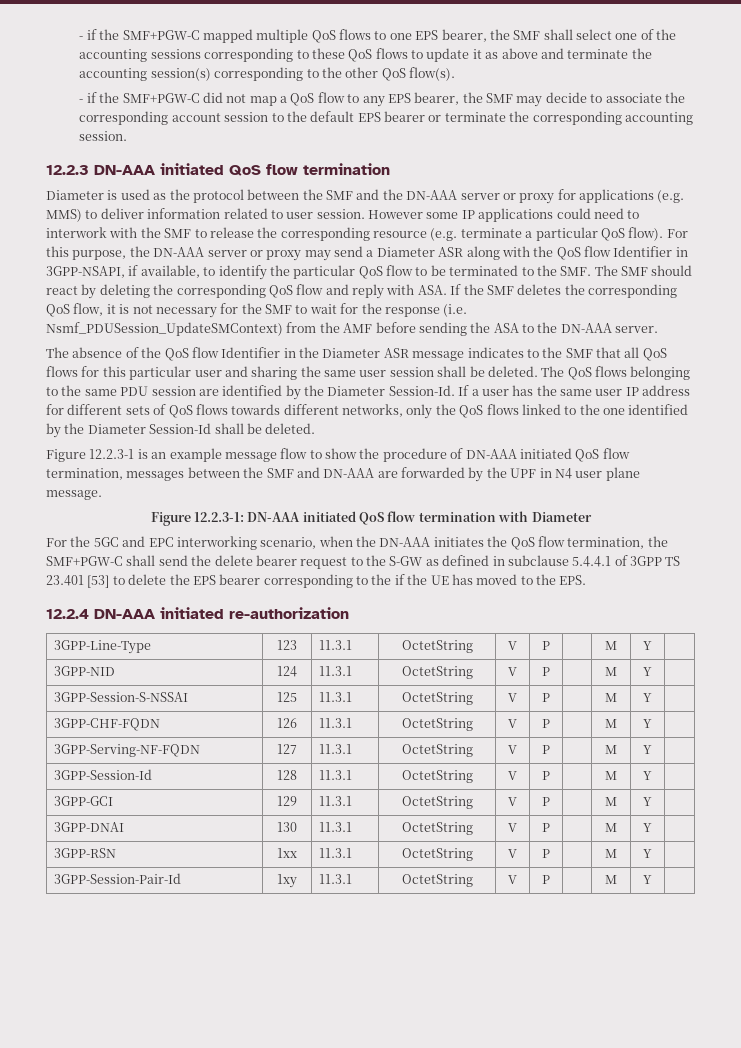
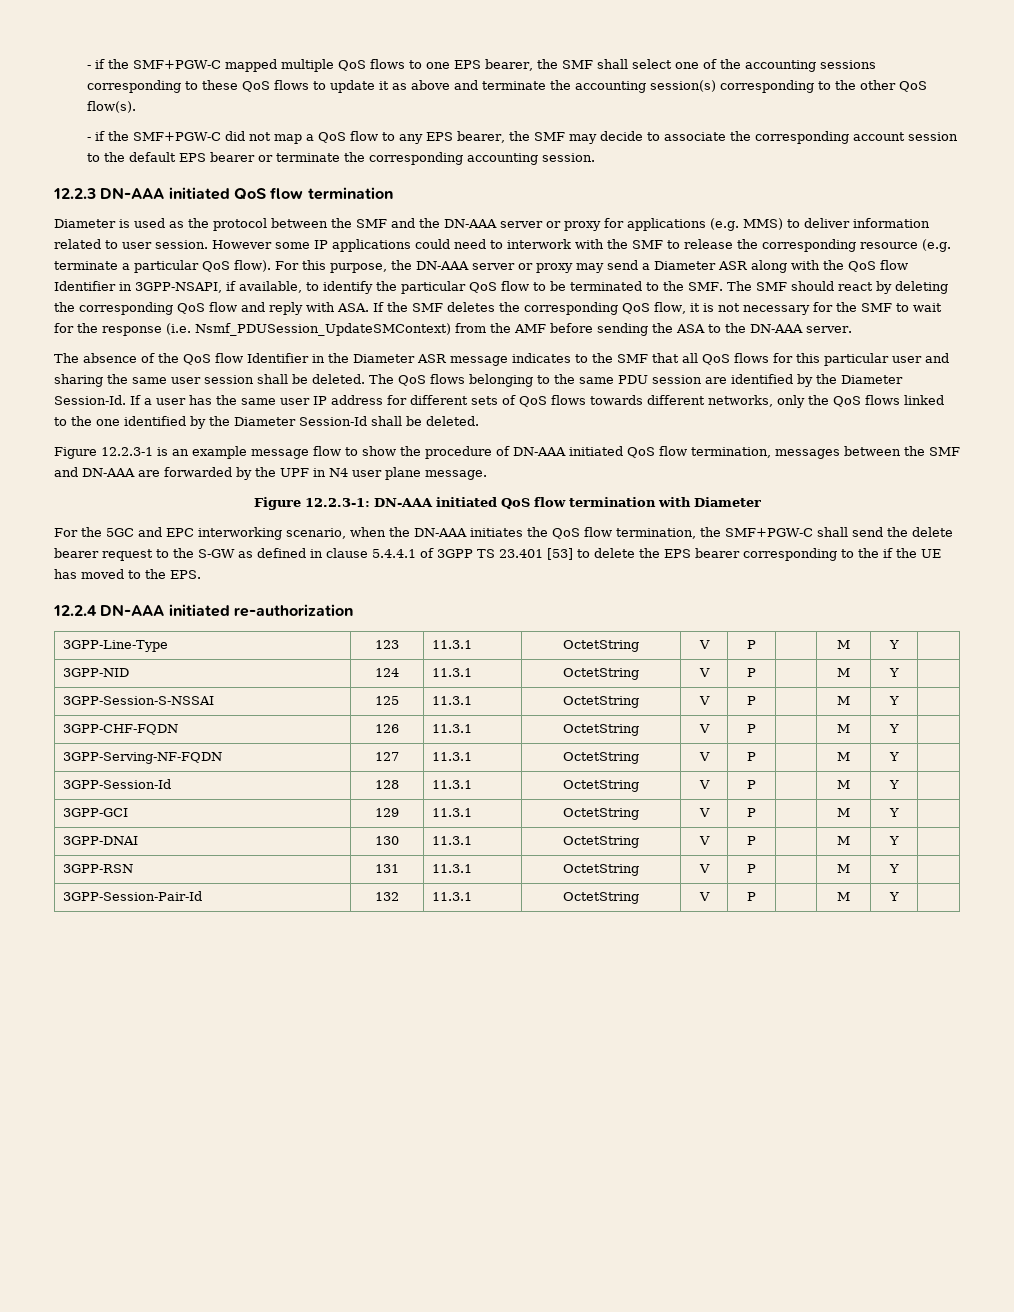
[507,555,569,566] subclause -> [326,548,368,558] clause
[277,848,297,858] 1xx -> [375,864,399,873] 131
[277,874,297,888] 1xy -> [375,892,399,901] 132

